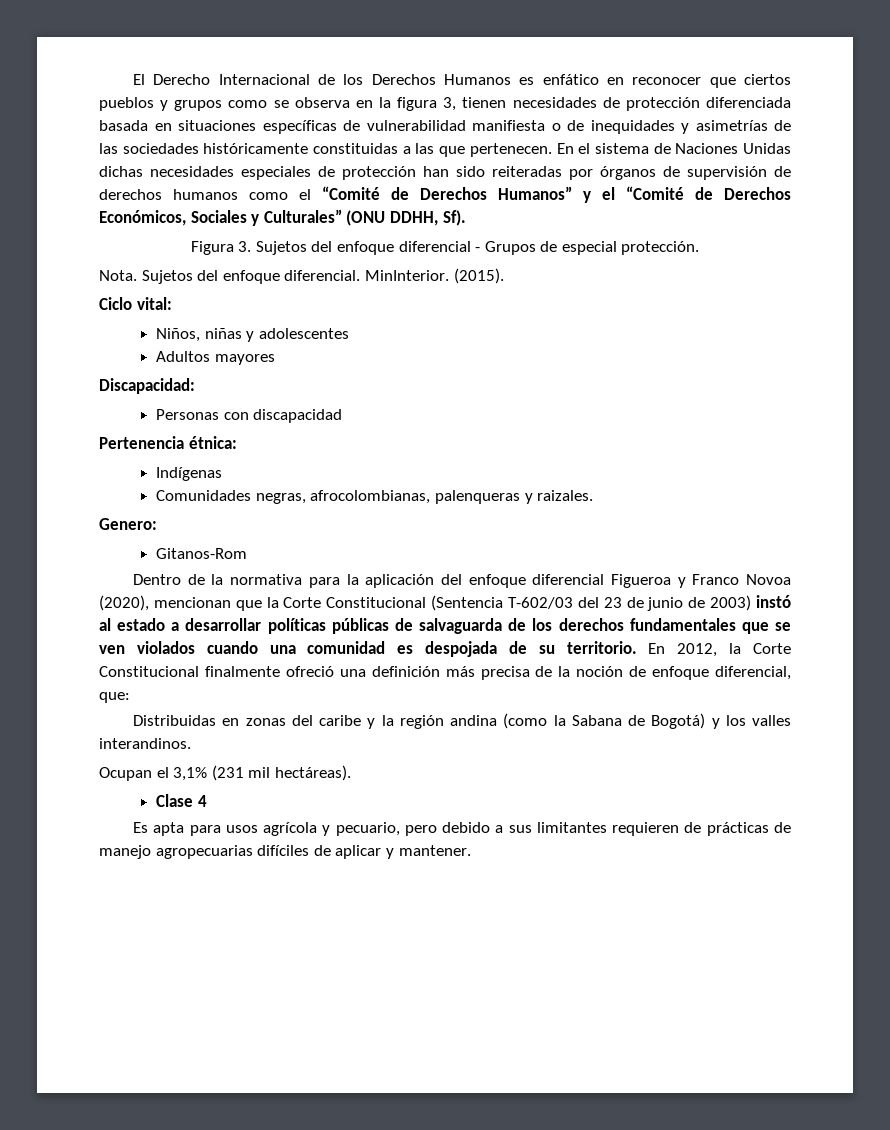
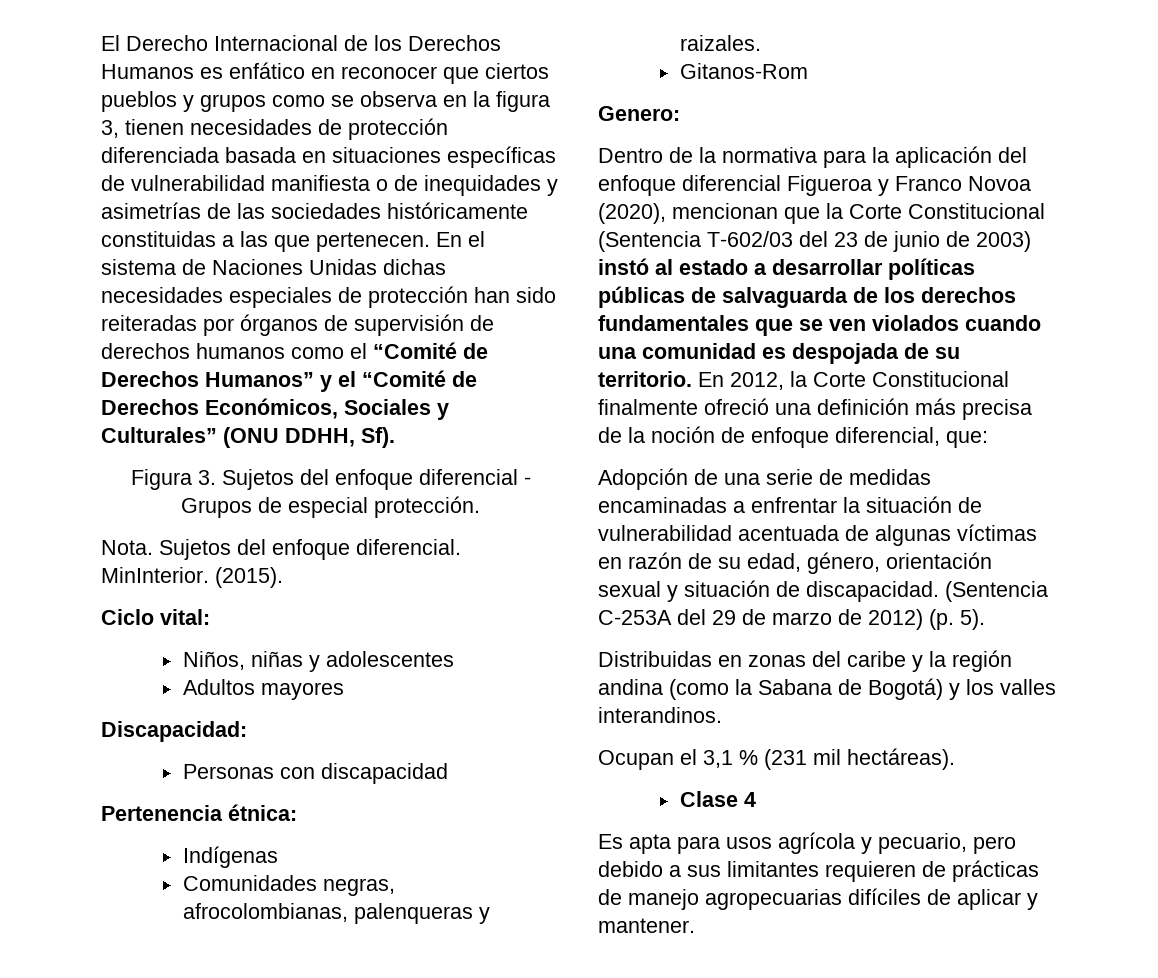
(594, 495) none -> [679,63,808,79] // Gitanos-Rom
[156,548,248,559] // Gitanos-Rom -> (680, 113) none
(130, 697) none -> [598,468,931,490] [598,496,982,513] [598,524,1037,546] [598,552,992,574] [598,580,1048,602] [598,609,985,630] // Adopción de una serie de medidas encaminadas a enfrentar la situación de vulnerabilidad acentuada de algunas víctimas en razón de su edad, género, orientación sexual y situación de discapacidad. (Sentencia C-253A del 29 de marzo de 2012) (p. 5).
[173,767,208,781] 3,1% -> [703,750,758,768] 3,1 %

